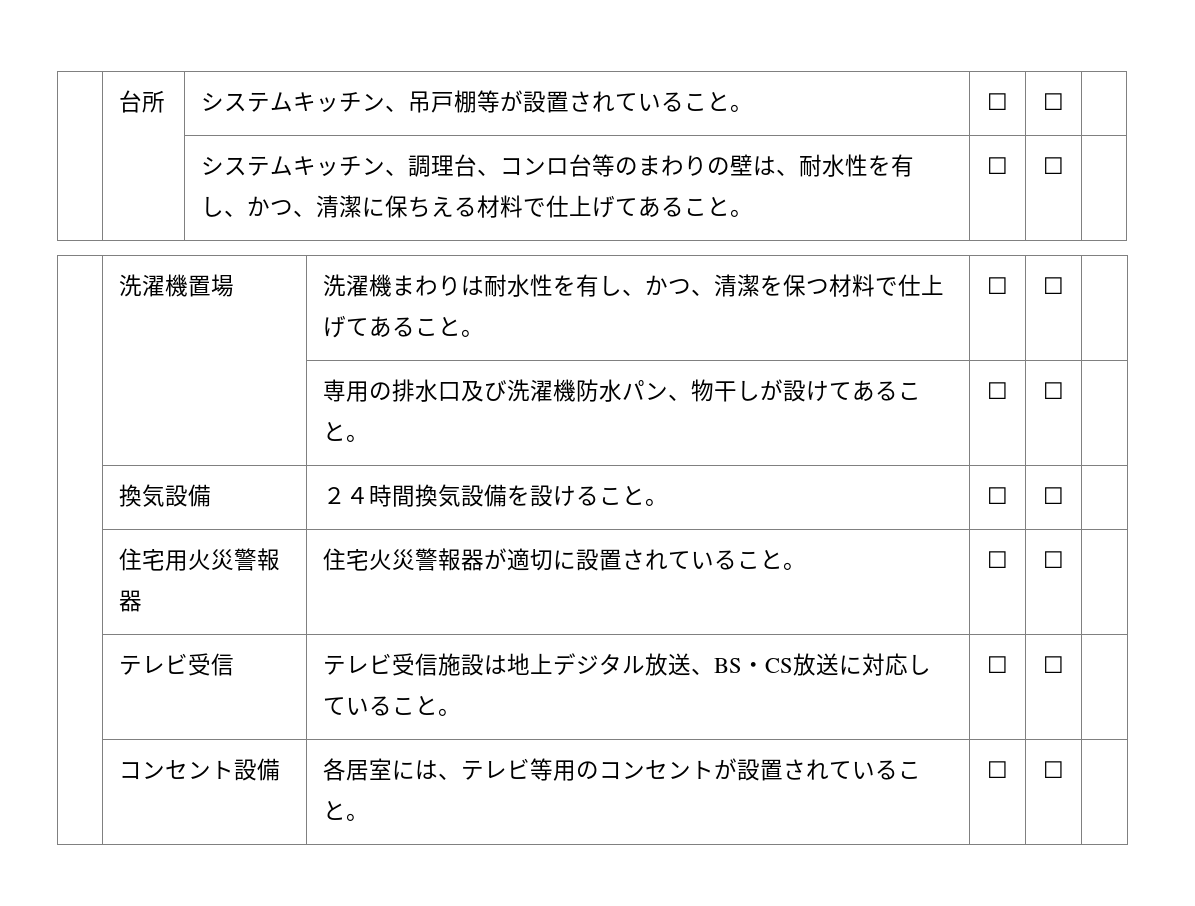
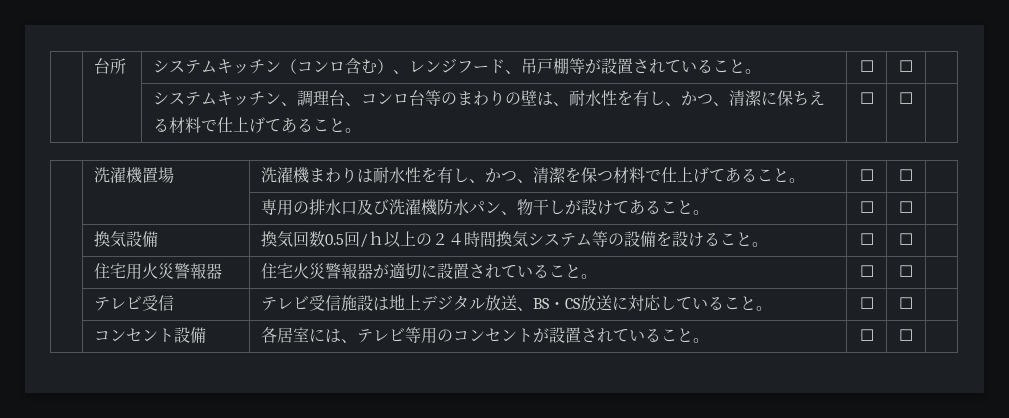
(386, 102) none -> [281,58,506,74] （コンロ含む）、レンジフード
[323,484,462,507] ２４時間換気 -> [261,231,625,248] 換気回数0.5回/ｈ以上の２４時間換気システム等の

